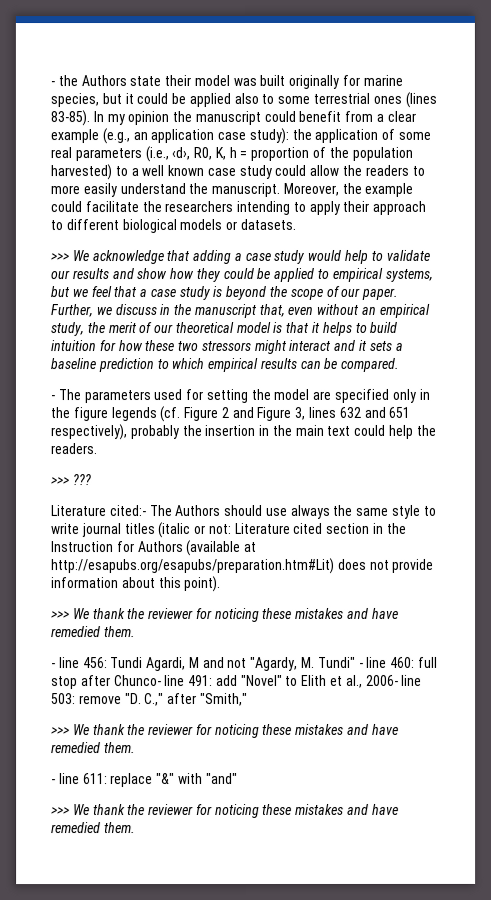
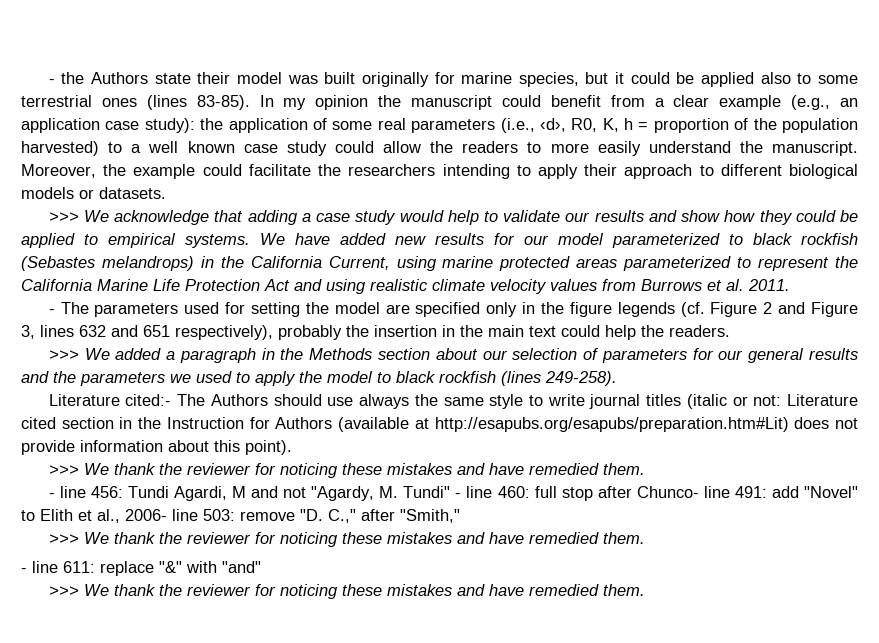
[384,268,433,282] [50,285,399,301] [50,303,430,319] [50,321,398,337] [50,339,403,354] [50,357,400,373] systems, but we feel that a case study is beyond the scope of our paper. Further, we discuss in the manuscript that, even without an empirical study, the merit of our theoretical model is that it helps to build intuition for how these two stressors might interact and it sets a baseline prediction to which empirical results can be compared. -> [185,233,858,248] [21,256,858,271] [21,279,790,294] systems. We have added new results for our model parameterized to black rockfish (Sebastes melandrops) in the California Current, using marine protected areas parameterized to represent the California Marine Life Protection Act and using realistic climate velocity values from Burrows et al. 2011.
[72,474,92,486] ??? -> [84,348,859,363] [21,371,617,386] We added a paragraph in the Methods section about our selection of parameters for our general results and the parameters we used to apply the model to black rockfish (lines 249-258).

